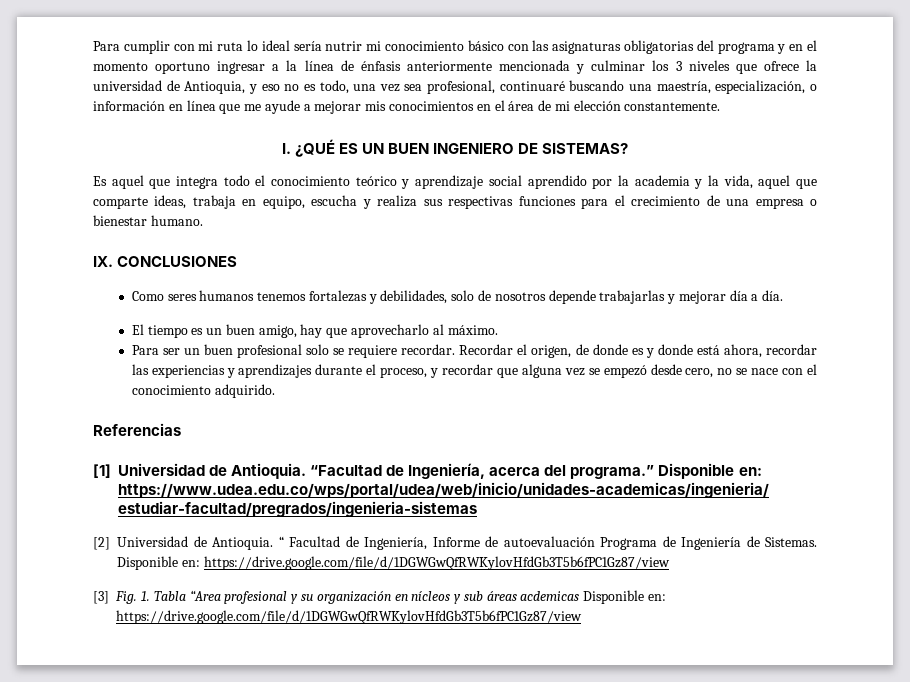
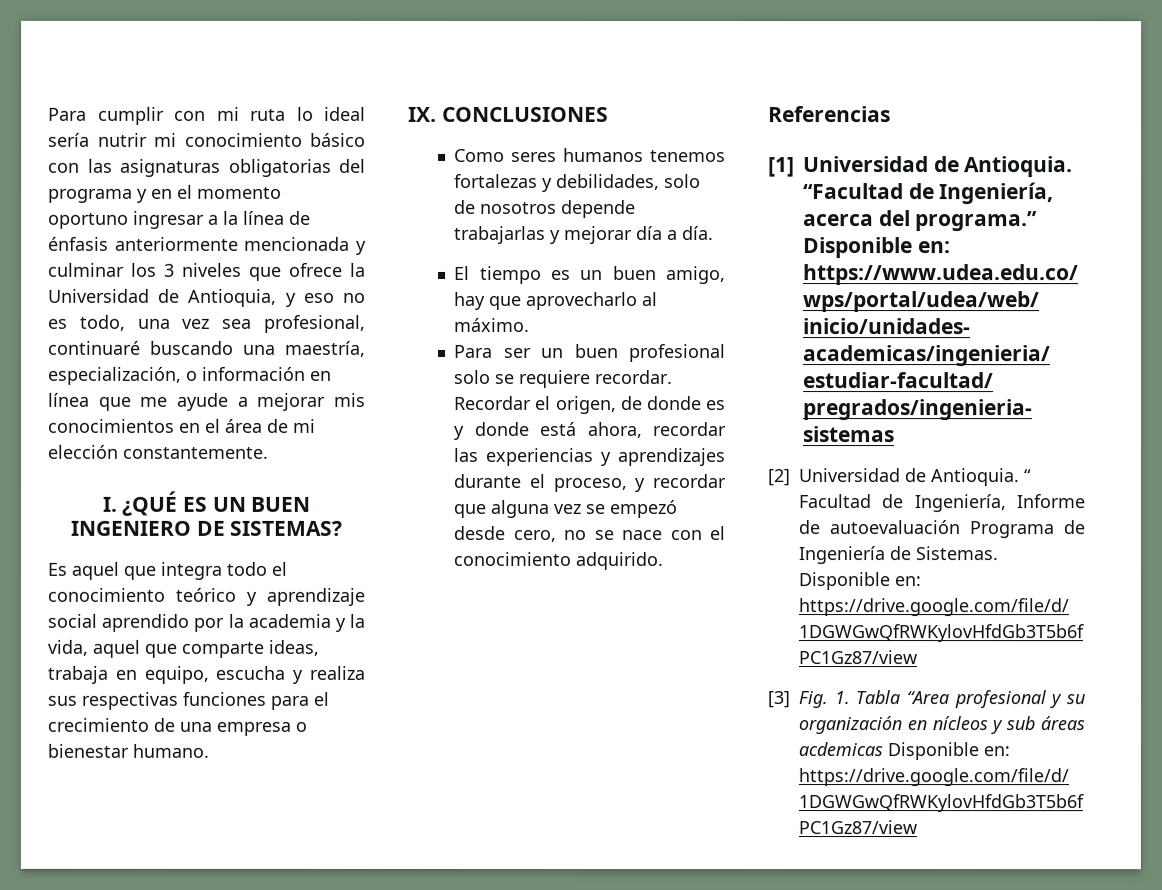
[93,80,162,91] universidad -> [48,288,150,303] Universidad

